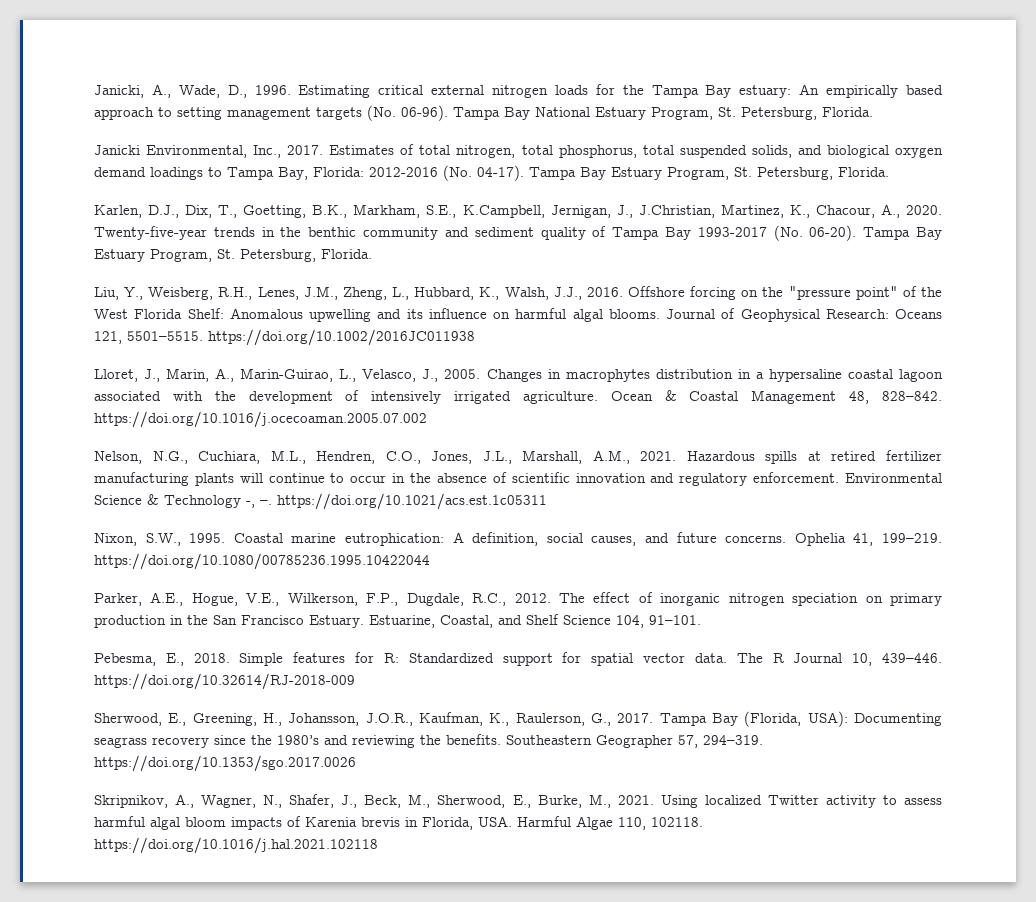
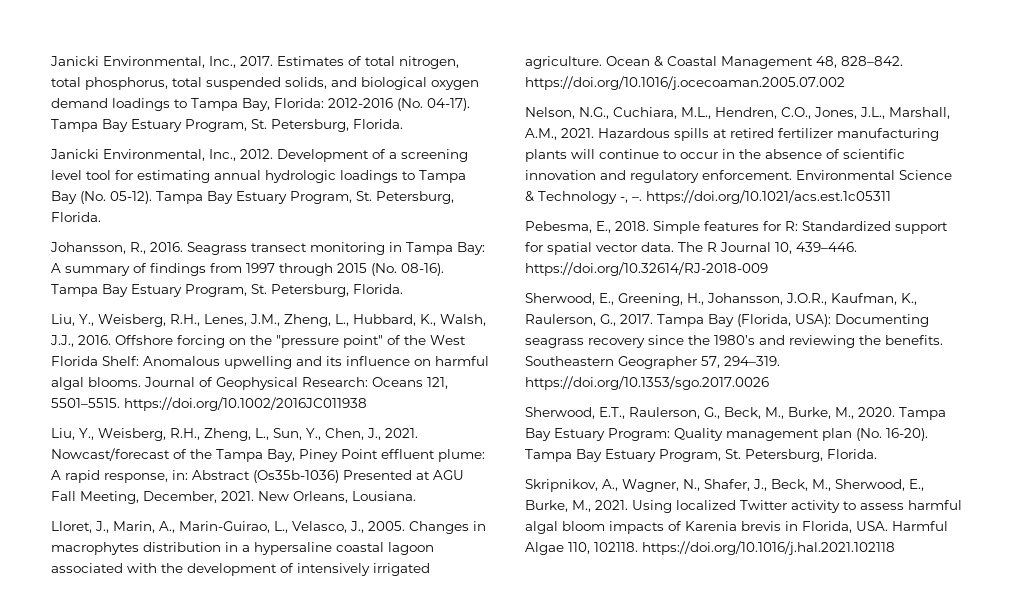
[94,84,943,98] [94,105,873,121] Janicki, A., Wade, D., 1996. Estimating critical external nitrogen loads for the Tampa Bay estuary: An empirically based approach to setting management targets (No. 06-96). Tampa Bay National Estuary Program, St. Petersburg, Florida. // -> (50, 61) none
[94,204,942,218] [94,225,857,241] Karlen, D.J., Dix, T., Goetting, B.K., Markham, S.E., K.Campbell, Jernigan, J., J.Christian, Martinez, K., Chacour, A., 2020. Twenty-five-year trends in the benthic community and sediment quality of Tampa Bay 1993-2017 (No. 06-20). -> [50,149,468,162] [51,170,466,183] [51,191,454,204] [51,212,101,222] [50,242,485,255] [51,263,444,276] Janicki Environmental, Inc., 2012. Development of a screening level tool for estimating annual hydrologic loadings to Tampa Bay (No. 05-12). Tampa Bay Estuary Program, St. Petersburg, Florida. // Johansson, R., 2016. Seagrass transect monitoring in Tampa Bay: A summary of findings from 1997 through 2015 (No. 08-16).
(475, 337) none -> [51,428,418,441] [51,448,485,462] [51,470,464,483] [51,491,416,504] // Liu, Y., Weisberg, R.H., Zheng, L., Sun, Y., Chen, J., 2021. Nowcast/forecast of the Tampa Bay, Piney Point effluent plume: A rapid response, in: Abstract (Os35b-1036) Presented at AGU Fall Meeting, December, 2021. New Orleans, Lousiana.
[94,532,943,546] [94,553,430,570] [94,592,942,606] [94,614,701,628] // Nixon, S.W., 1995. Coastal marine eutrophication: A definition, social causes, and future concerns. Ophelia 41, 199–219. https://doi.org/10.1080/00785236.1995.10422044 // Parker, A.E., Hogue, V.E., Wilkerson, F.P., Dugdale, R.C., 2012. The effect of inorganic nitrogen speciation on primary production in the San Francisco Estuary. Estuarine, Coastal, and Shelf Science 104, 91–101. -> (891, 197) none
(356, 763) none -> [525,407,946,420] [525,428,928,441] [525,449,877,462] // Sherwood, E.T., Raulerson, G., Beck, M., Burke, M., 2020. Tampa Bay Estuary Program: Quality management plan (No. 16-20). Tampa Bay Estuary Program, St. Petersburg, Florida.

